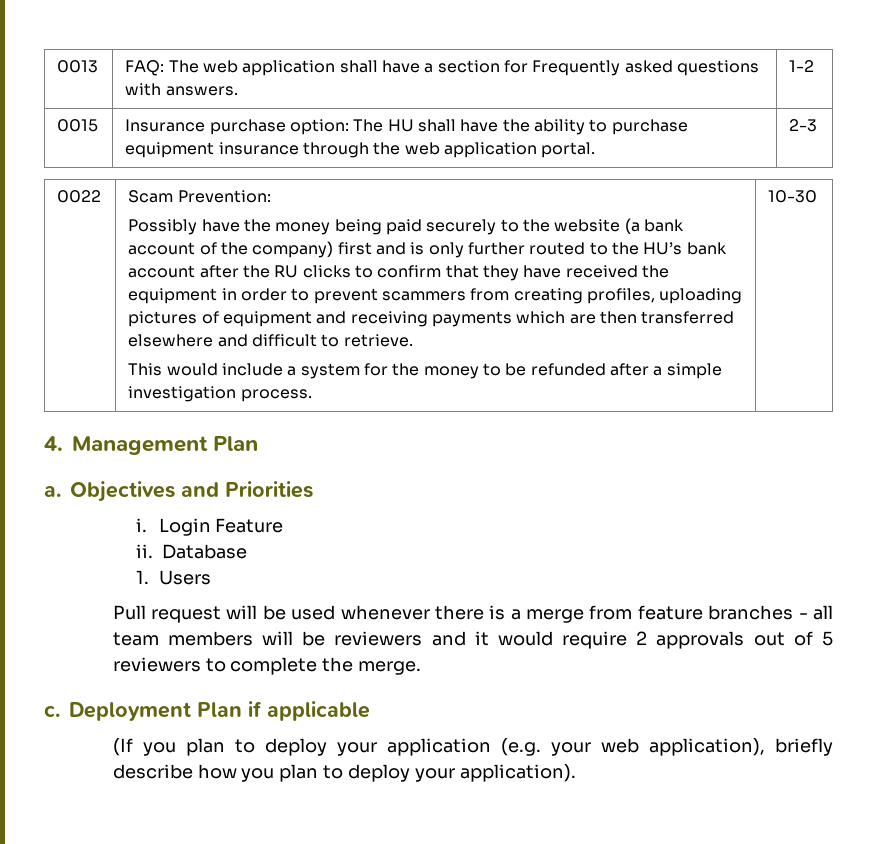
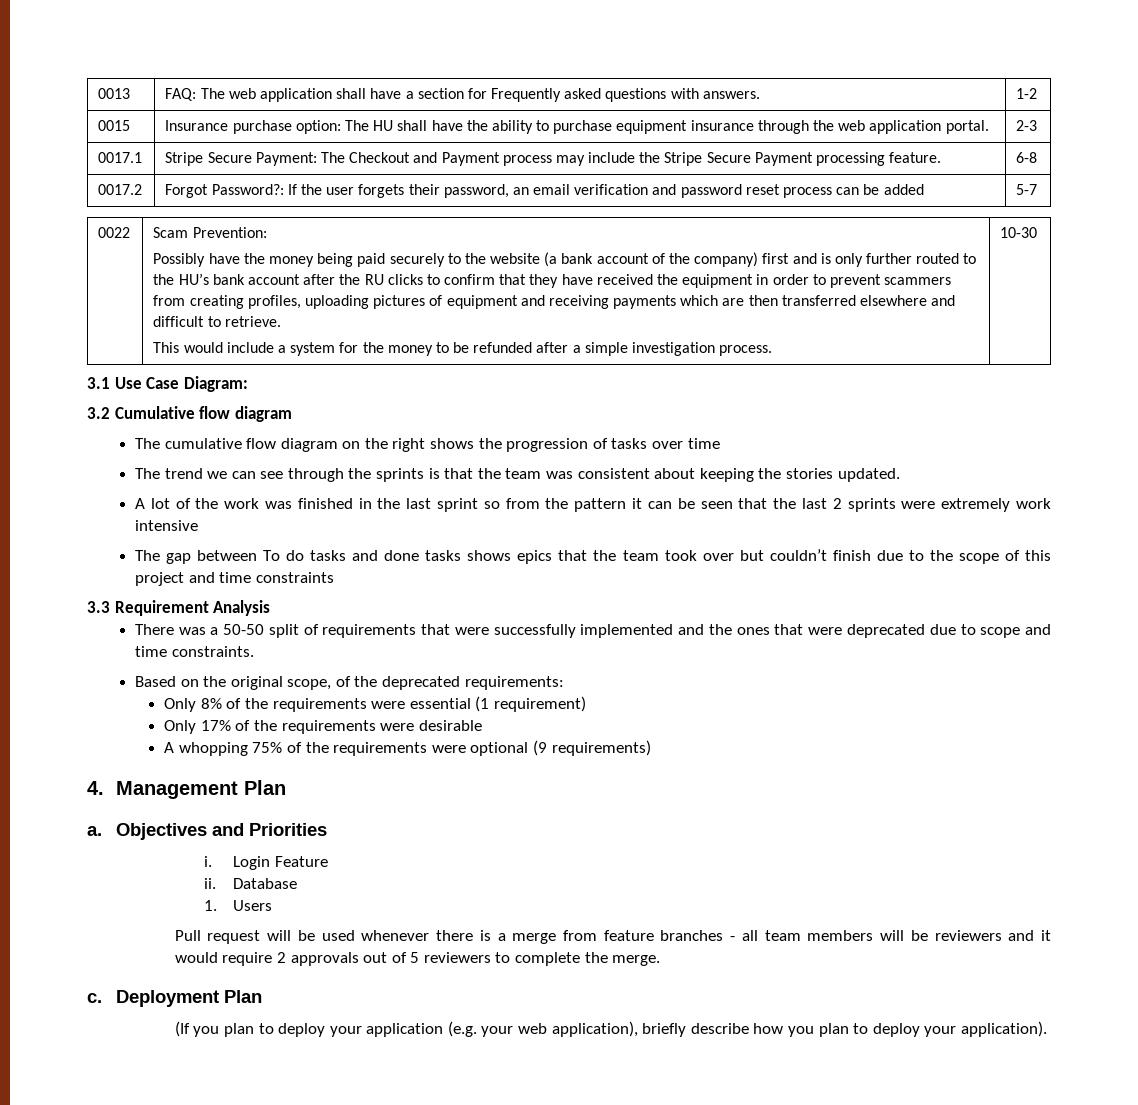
(818, 125) none -> [98,152,143,163] [165,152,942,166] [1016,152,1038,163] [98,184,143,195] [165,184,924,198] [1016,184,1038,195] // 0017.1 | Stripe Secure Payment: The Checkout and Payment process may include the Stripe Secure Payment processing feature. | 6-8 // 0017.2 | Forgot Password?: If the user forgets their password, an email verification and password reset process can be added | 5-7
(818, 196) none -> [87,376,248,392] [87,406,292,422] [134,438,720,452] [134,468,900,482] [134,498,1051,512] [134,520,198,531] [134,549,1051,564] [134,572,334,586] [87,600,271,616] [134,624,1051,638] [134,646,254,657] [134,676,564,690] [164,696,586,712] [164,720,482,734] [164,740,651,756] // 3.1 Use Case Diagram: // 3.2 Cumulative flow diagram // The cumulative flow diagram on the right shows the progression of tasks over time // The trend we can see through the sprints is that the team was consistent about keeping the stories updated. // A lot of the work was finished in the last sprint so from the pattern it can be seen that the last 2 sprints were extremely work intensive // The gap between To do tasks and done tasks shows epics that the team took over but couldn’t finish due to the scope of this project and time constraints // 3.3 Requirement Analysis // There was a 50-50 split of requirements that were successfully implemented and the ones that were deprecated due to scope and time constraints. // Based on the original scope, of the deprecated requirements: // Only 8% of the requirements were essential (1 requirement) // Only 17% of the requirements were desirable // A whopping 75% of the requirements were optional (9 requirements)
[248,701,370,721] if applicable -> (263, 996) none

